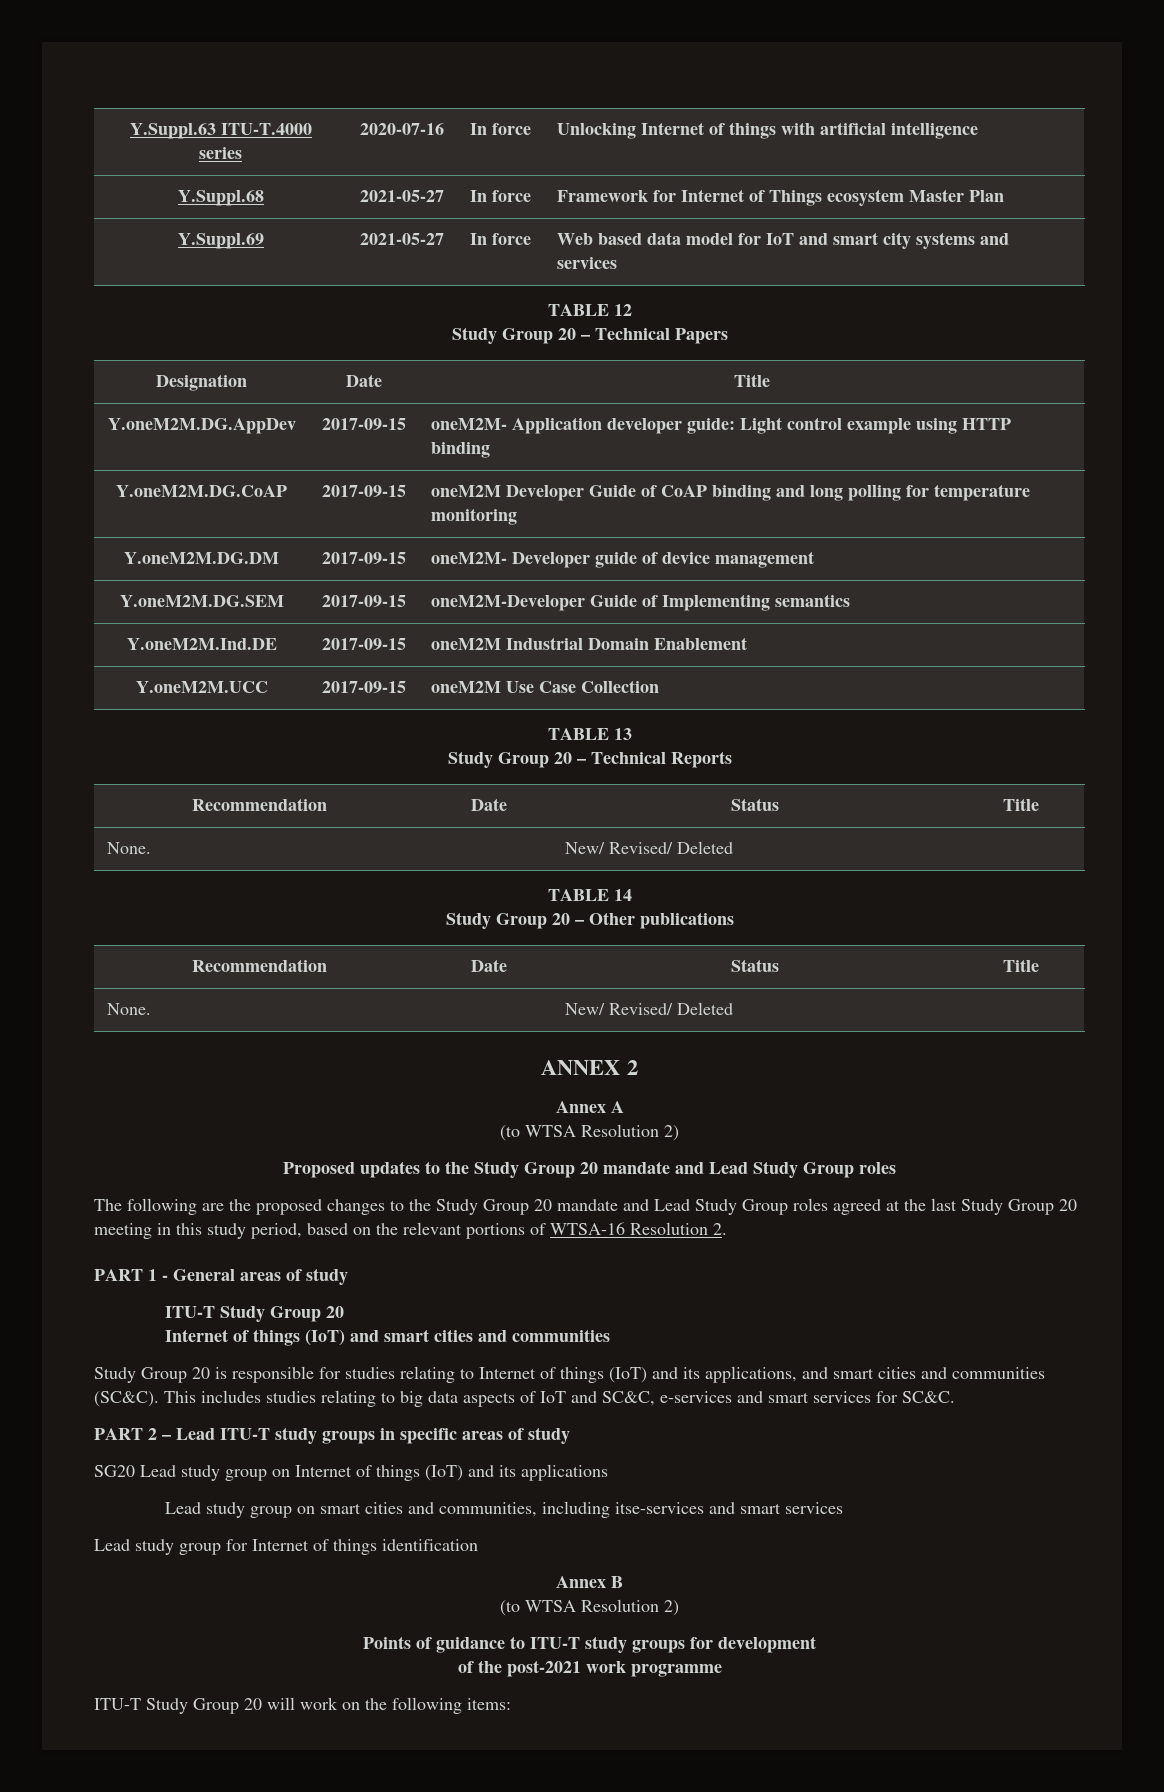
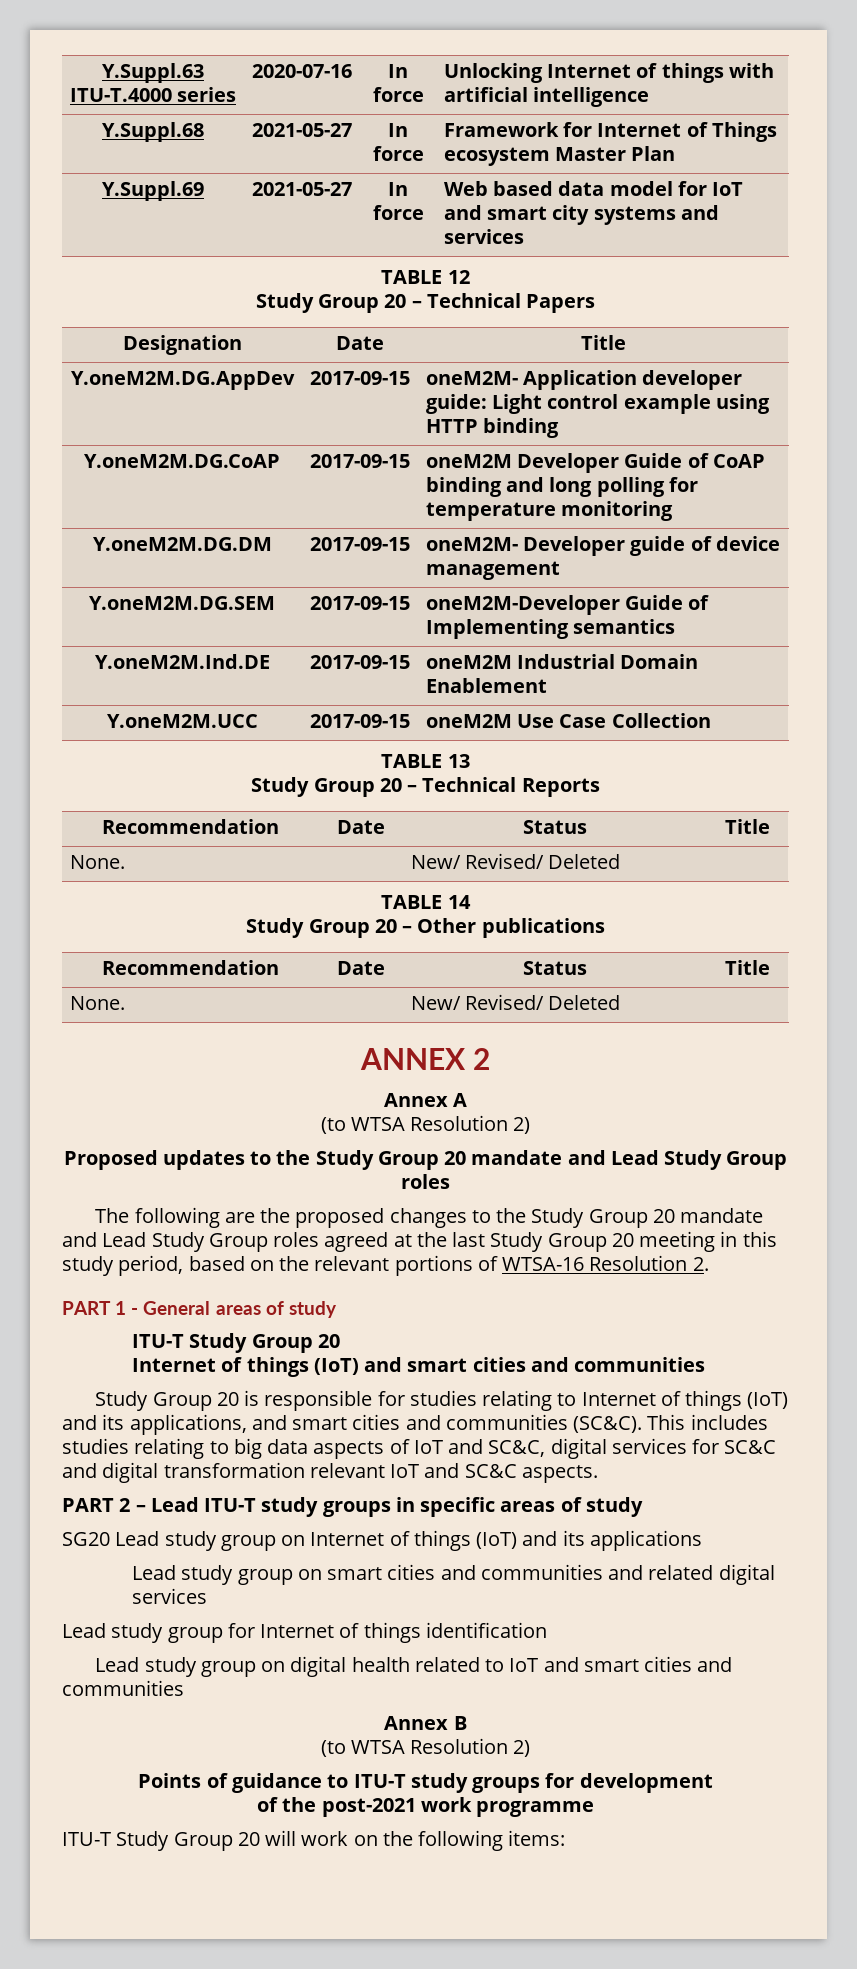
[660,1391,955,1403] e-services and smart services for SC&C. -> [550,1438,777,1459] [62,1462,598,1483] digital services for SC&C and digital transformation relevant IoT and SC&C aspects.
[438,1501,781,1518] communities, including itse-services and smart -> [480,1564,775,1585] communities and related digital
(478, 1545) none -> [95,1656,733,1677] [62,1680,184,1696] // Lead study group on digital health related to IoT and smart cities and communities

